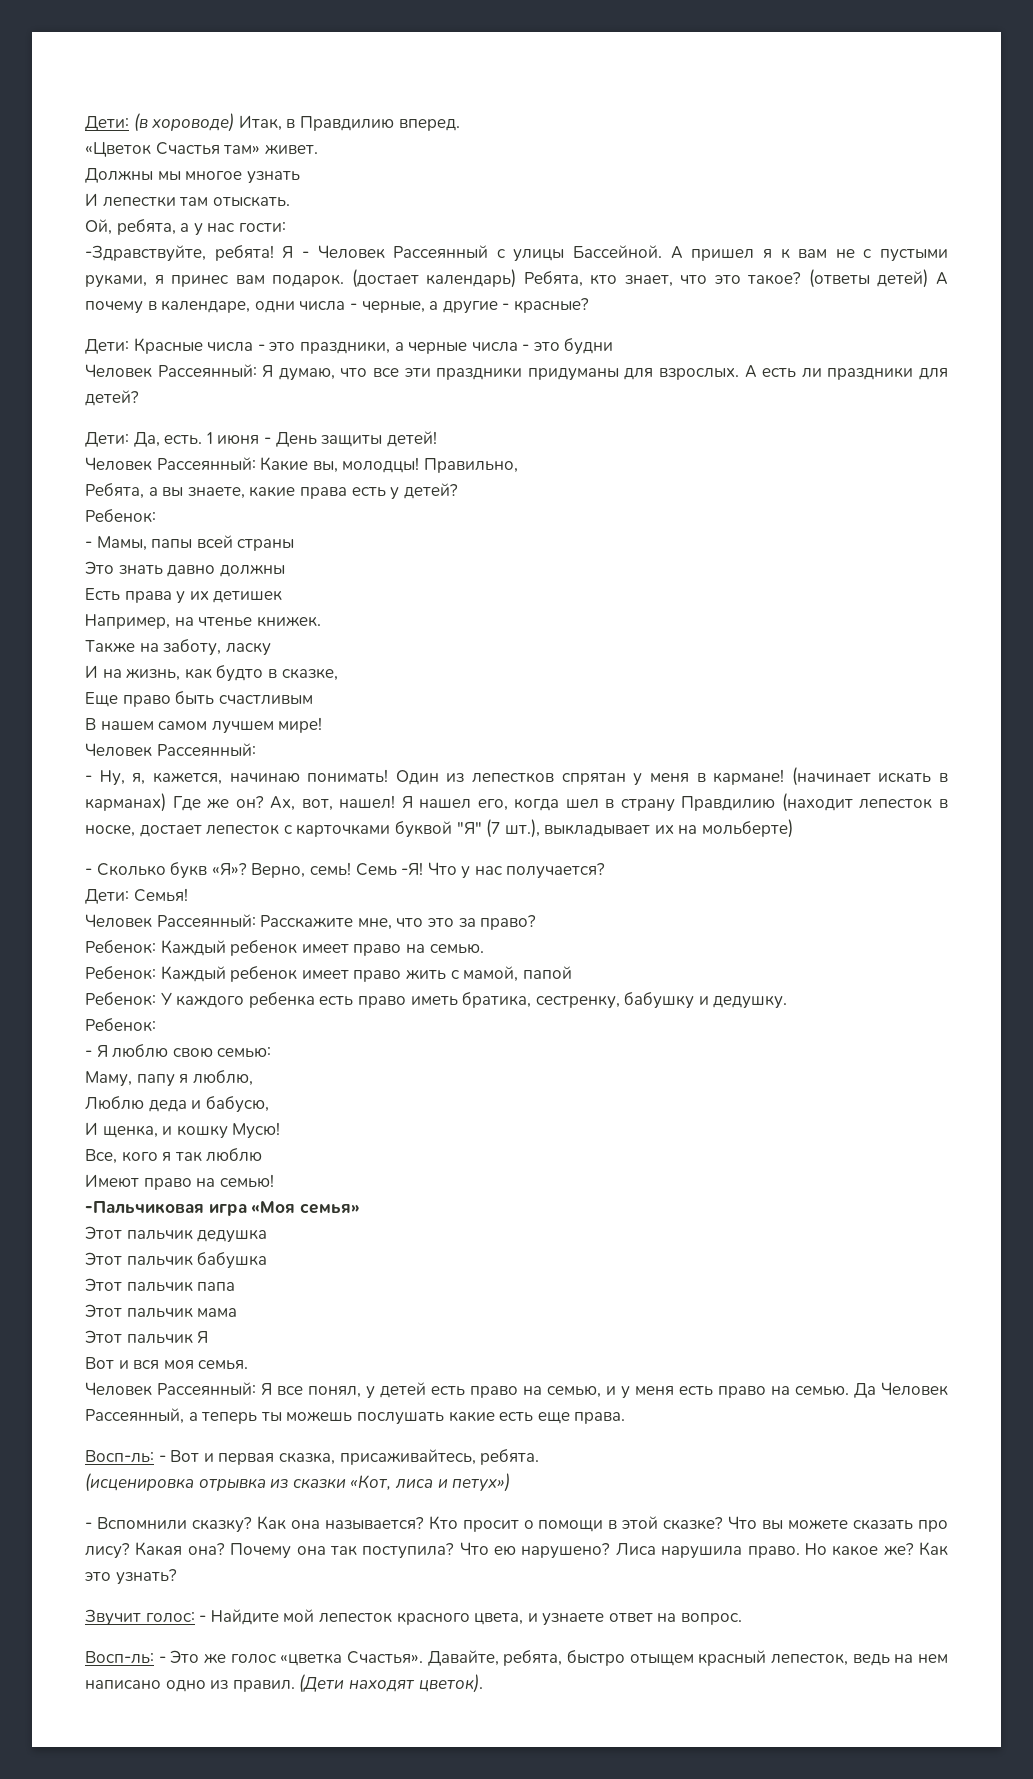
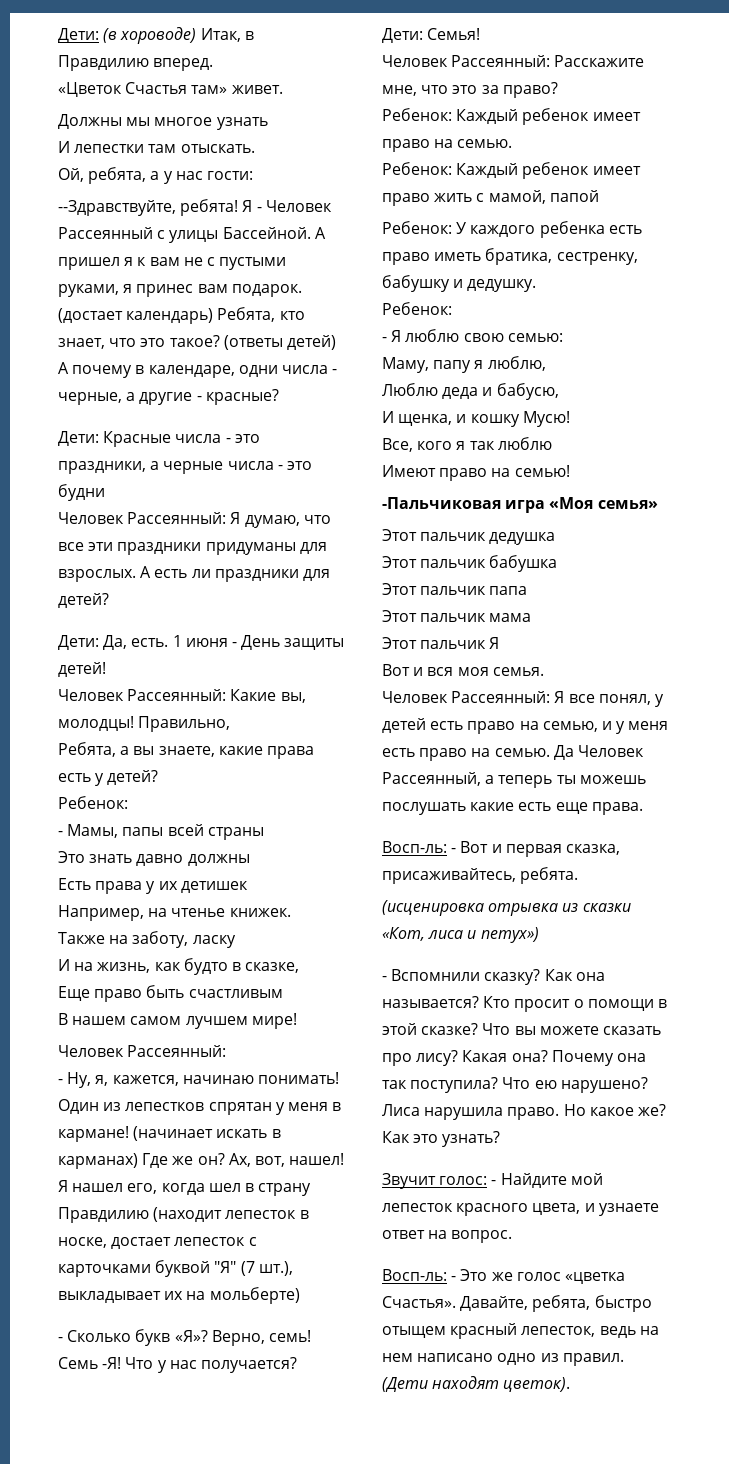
[85,245,206,262] -Здравствуйте, -> [58,200,176,216] --Здравствуйте,

